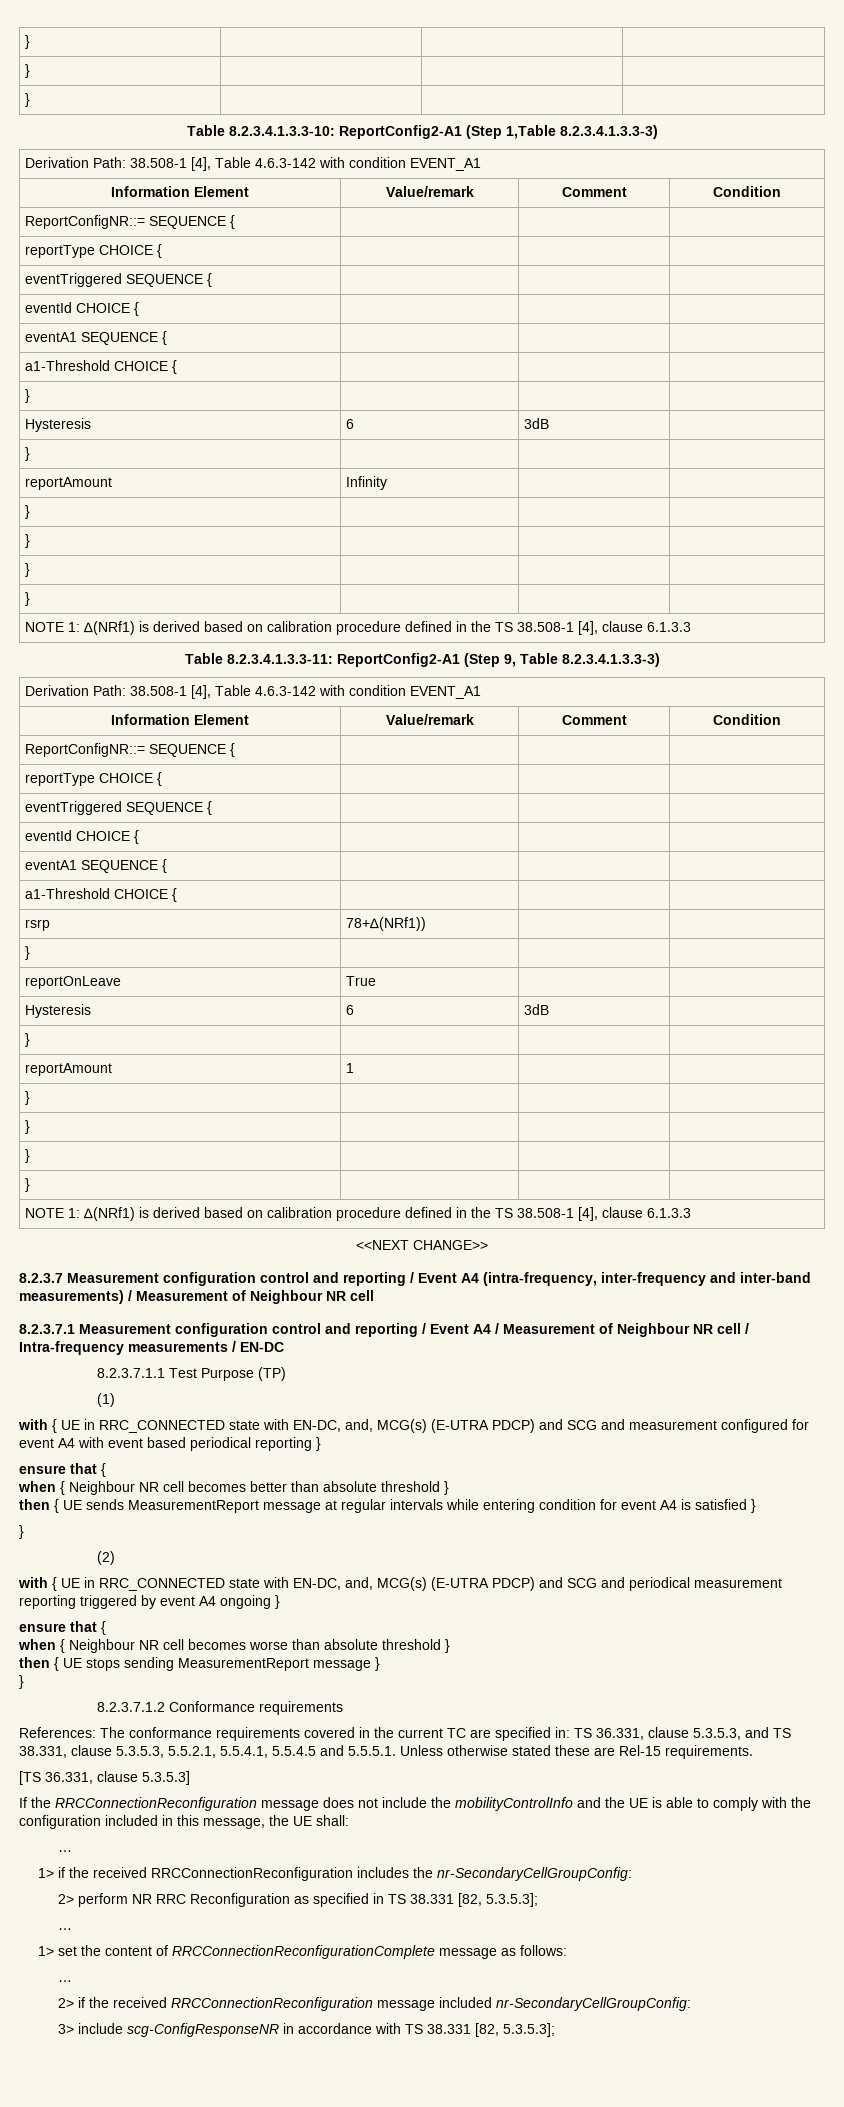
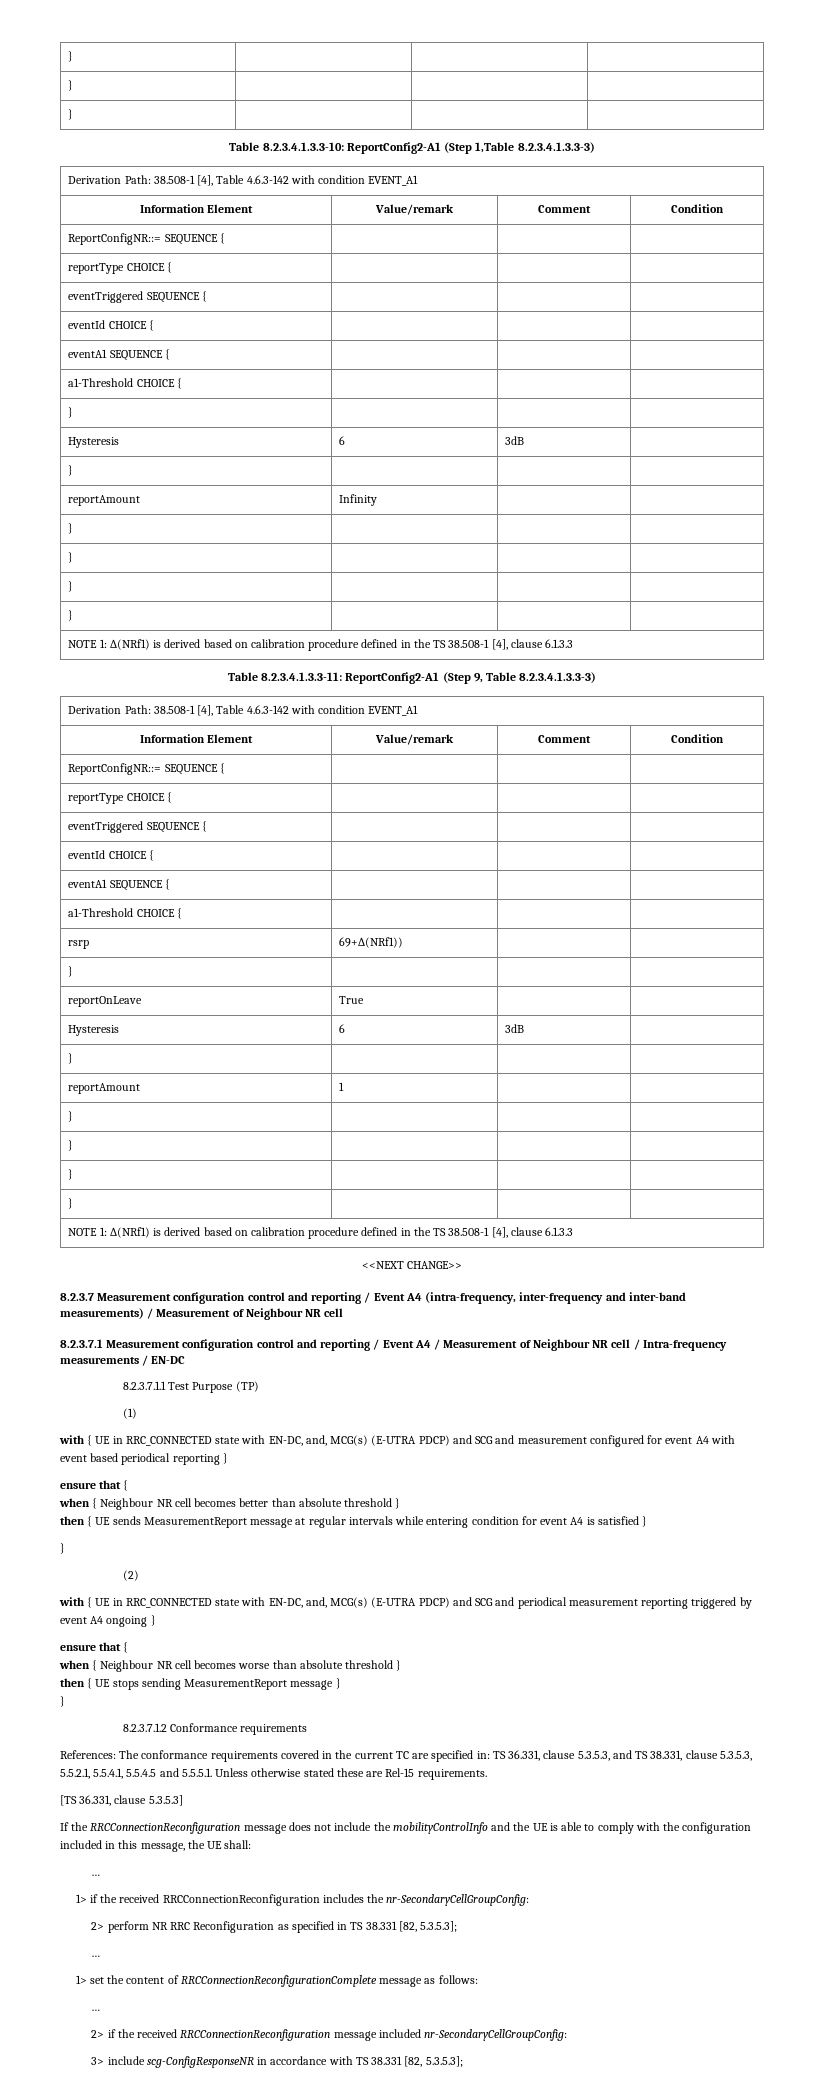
[345,917,426,931] 78+∆(NRf1)) -> [339,937,404,948] 69+∆(NRf1))

